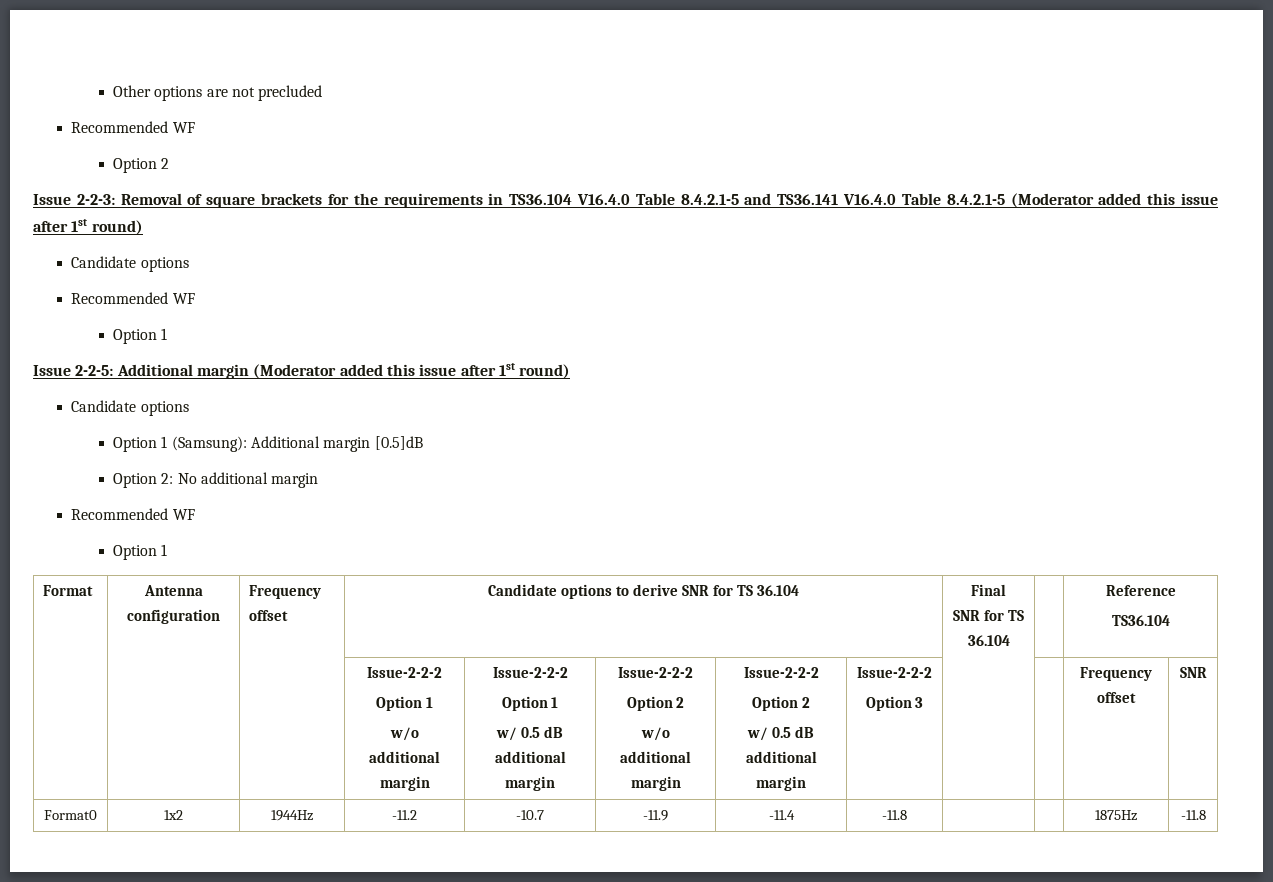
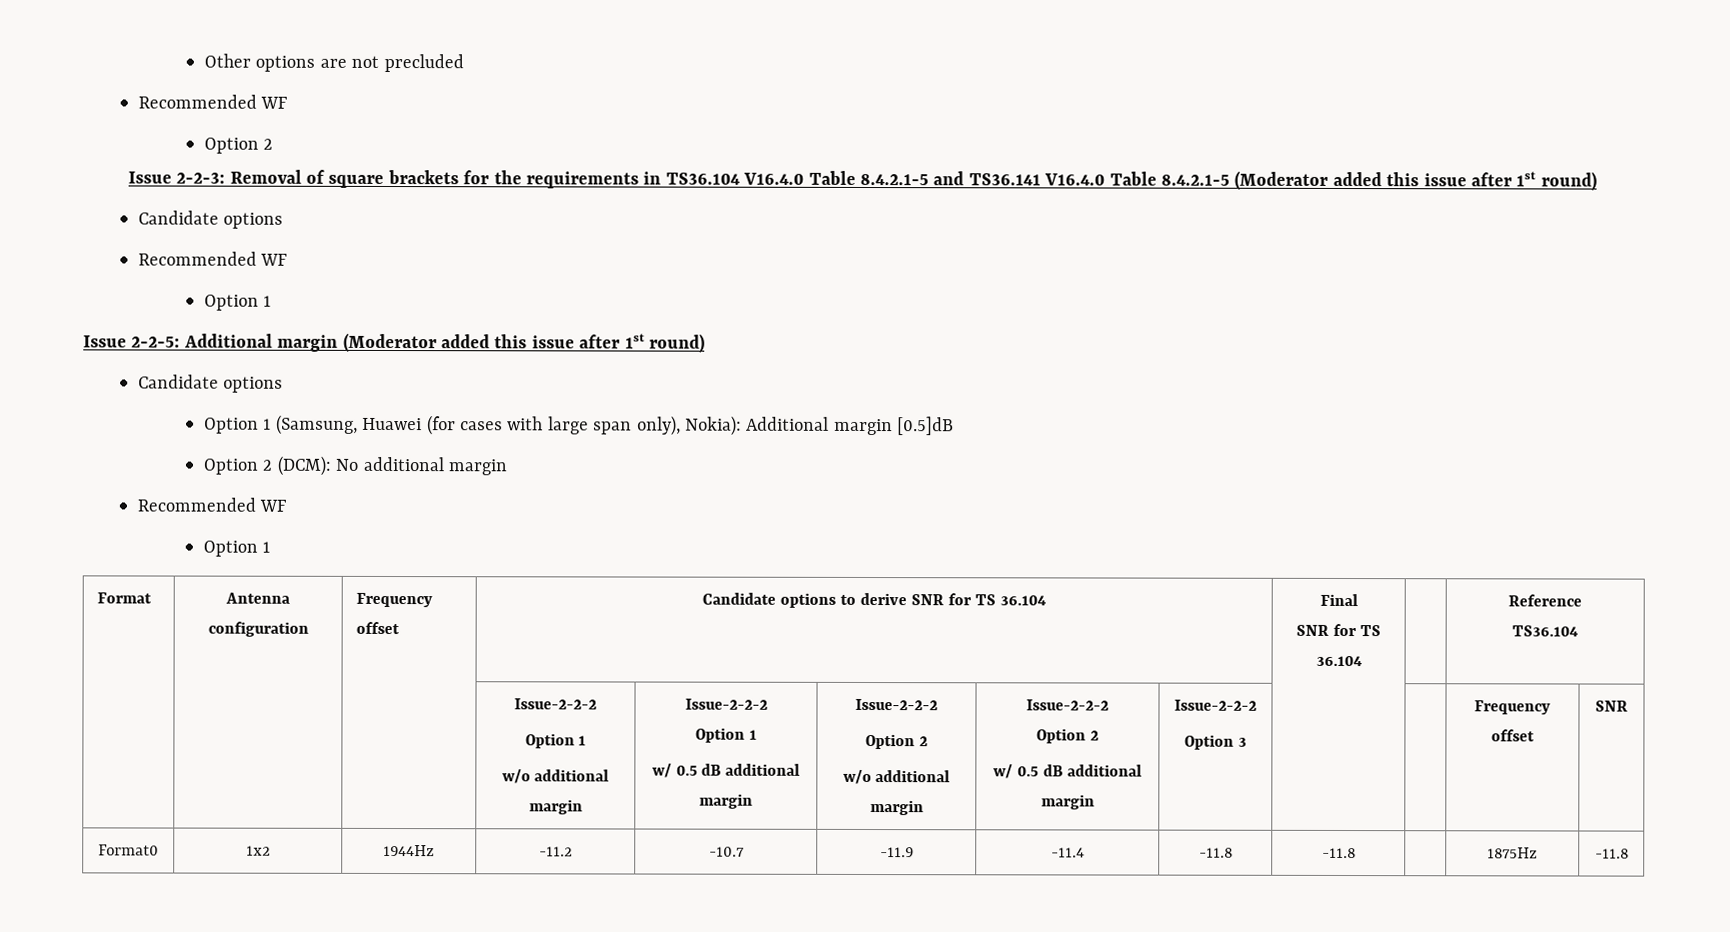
[171,436,247,452] (Samsung): -> [275,414,742,436] (Samsung, Huawei (for cases with large span only), Nokia):
[161,473,174,484] 2: -> [262,455,332,476] 2 (DCM):
(907, 815) none -> [1321,847,1356,859] -11.8

